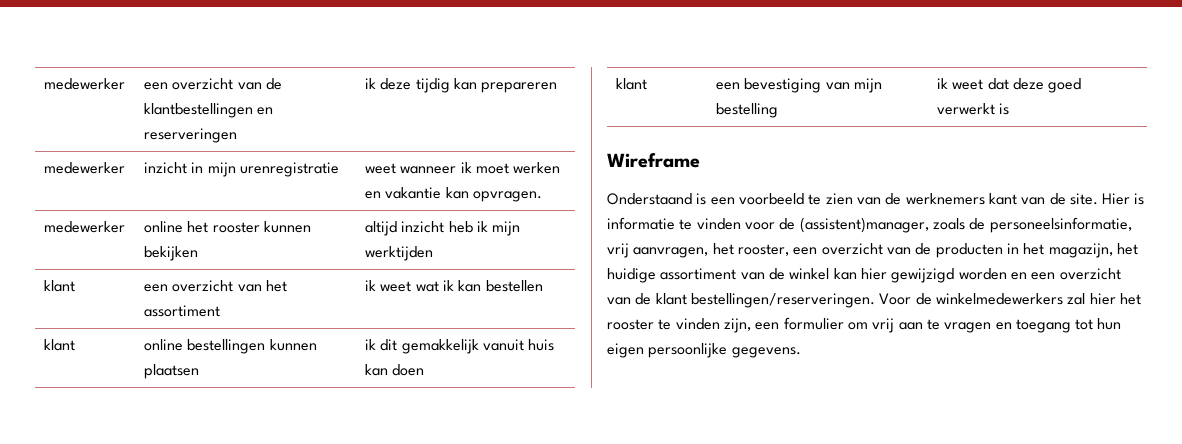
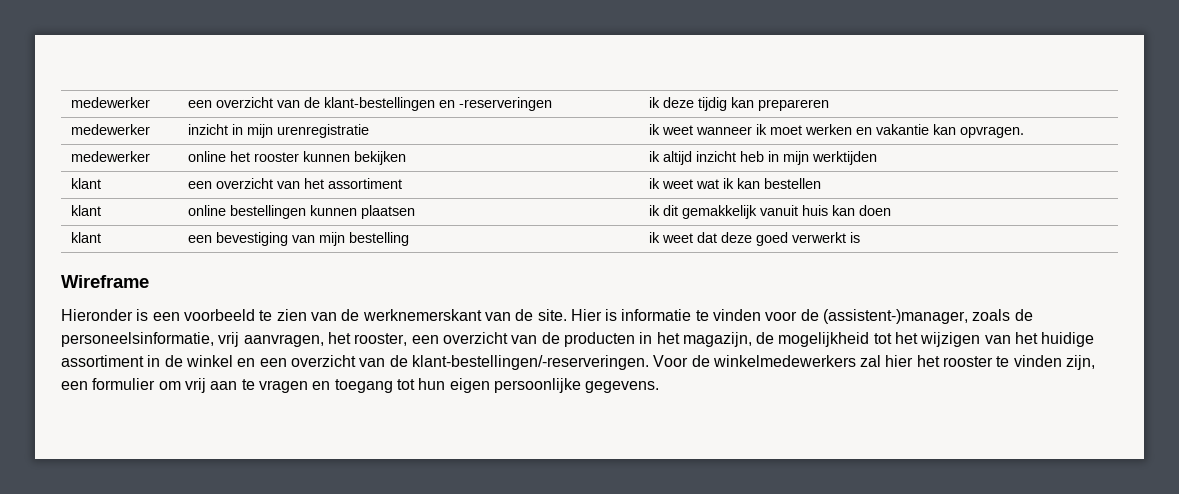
[144,103,274,118] [144,128,238,143] klantbestellingen en reserveringen -> [323,97,552,111] klant-bestellingen en -reserveringen
(340, 169) none -> [648,124,660,135] ik
(199, 253) none -> [648,151,660,162] ik
[477,221,489,232] ik -> [767,151,779,162] in
[607,193,692,205] Onderstaand -> [61,309,133,321] Hieronder
[905,193,1017,205] werknemers kant -> [362,309,482,321] werknemerskant
[799,217,929,233] (assistent)manager, -> [823,309,969,324] (assistent-)manager,
(1113, 250) none -> [756,332,1011,347] de mogelijkheid tot het wijzigen van
[740,272,765,280] van -> [147,355,161,367] in
[833,268,1007,283] kan hier gewijzigd worden -> (233, 361) none
[655,293,875,308] klant bestellingen/reserveringen. -> [411,355,649,370] klant-bestellingen/-reserveringen.

